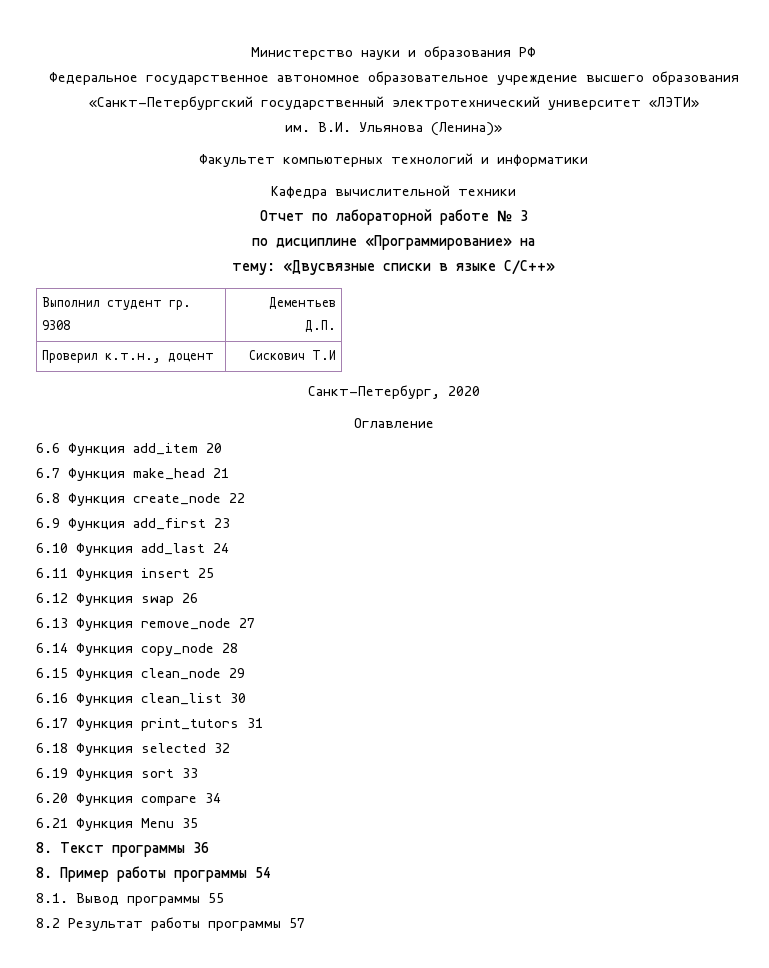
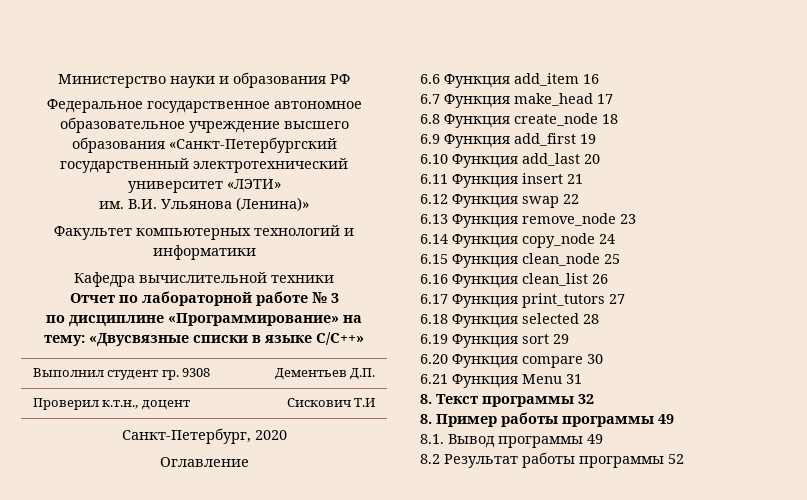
[206,443,222,453] 20 -> [583,74,599,84] 16
[213,468,229,478] 21 -> [597,94,613,104] 17
[229,493,245,503] 22 -> [602,114,618,124] 18
[214,518,230,528] 23 -> [580,134,596,144] 19
[213,543,229,553] 24 -> [584,154,600,164] 20
[198,568,214,578] 25 -> [567,174,583,184] 21
[182,593,198,603] 26 -> [563,194,579,204] 22
[239,618,255,628] 27 -> [620,214,636,224] 23
[222,643,238,653] 28 -> [599,234,615,244] 24
[229,668,245,678] 29 -> [604,254,620,264] 25
[230,693,246,703] 30 -> [592,274,608,284] 26
[247,718,263,728] 31 -> [609,294,625,304] 27
[214,743,230,753] 32 -> [583,314,599,324] 28
[182,768,198,778] 33 -> [553,334,569,344] 29
[205,793,221,803] 34 -> [587,354,603,364] 30
[182,818,198,828] 35 -> [566,374,582,384] 31
[193,842,209,853] 36 -> [578,394,594,404] 32
[255,867,271,878] 54 -> [658,414,674,424] 49
[208,893,224,903] 55 -> [587,434,603,444] 49
[289,918,305,928] 57 -> [668,454,684,464] 52

